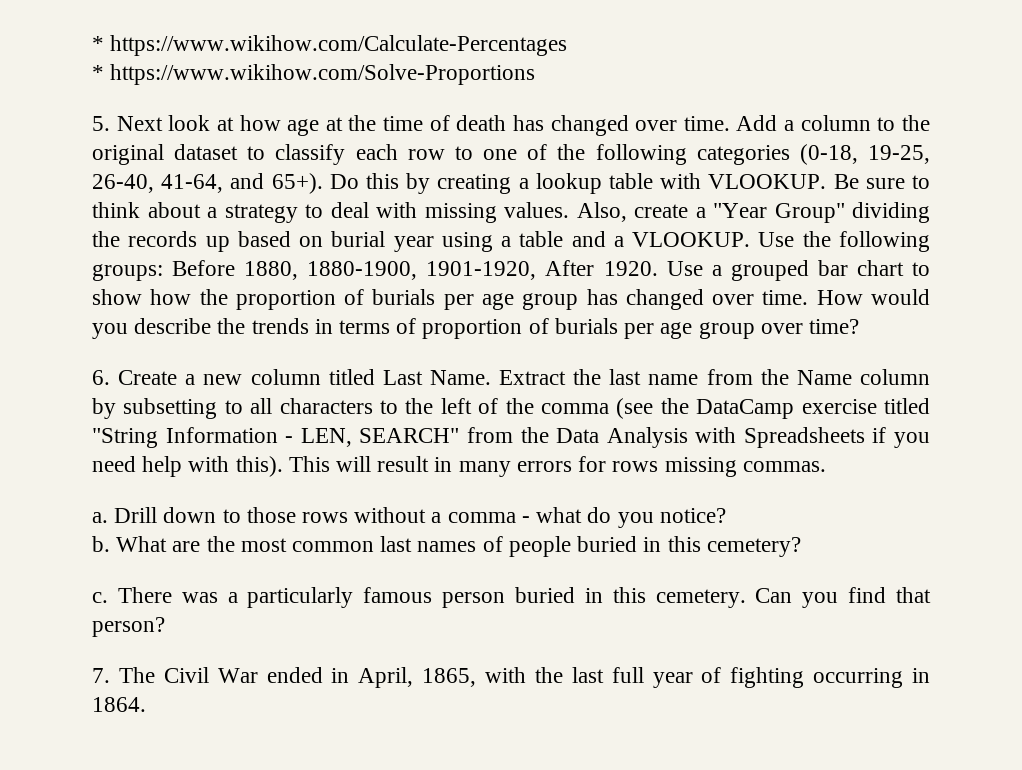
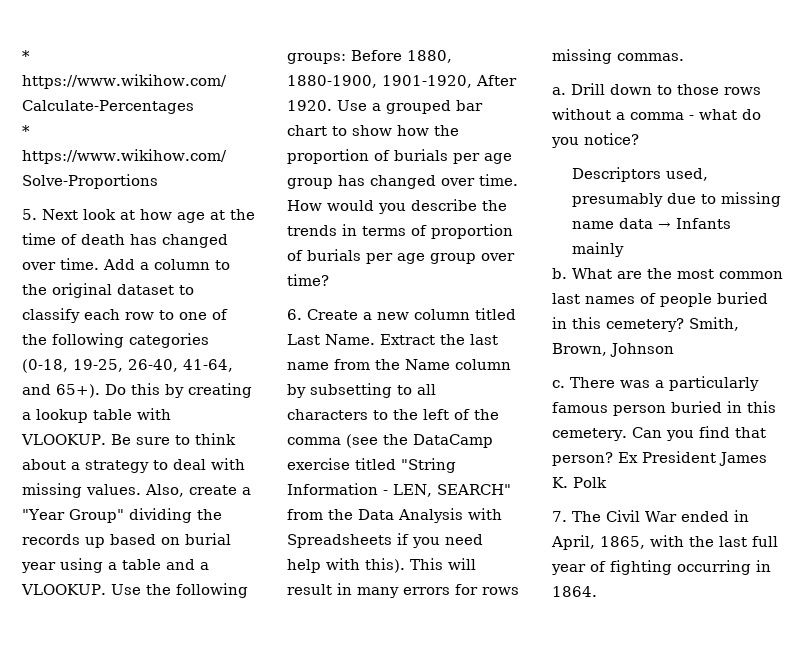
(726, 515) none -> [571,167,708,182] [571,192,781,207] [571,218,731,229] [571,242,624,257] // Descriptors used, presumably due to missing name data → Infants mainly
(801, 547) none -> [689,317,739,331] [552,343,674,357] Smith, Brown, Johnson
(165, 627) none -> [618,451,767,466] [552,477,607,488] Ex President James K. Polk

